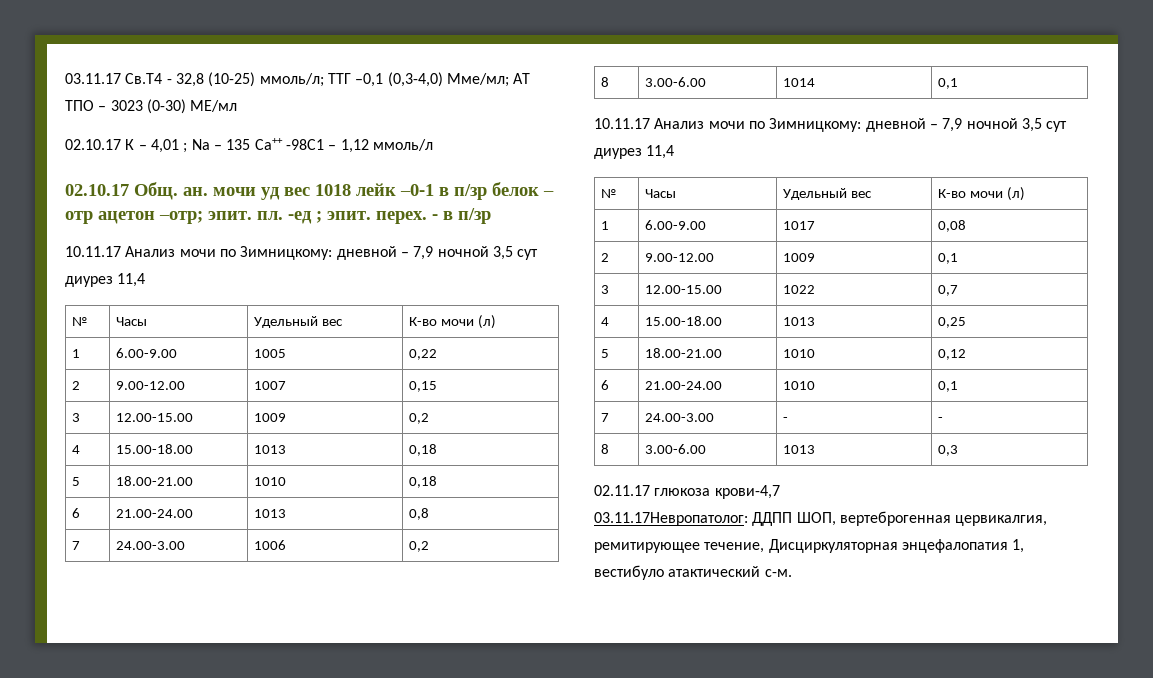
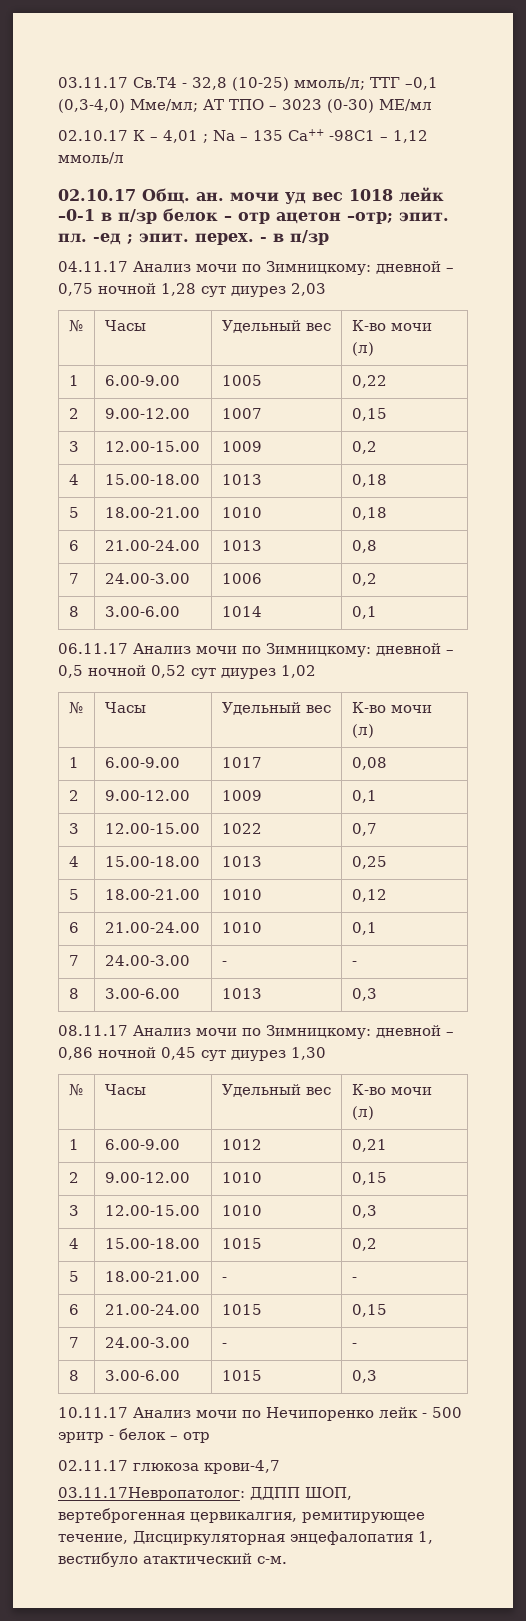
[65,246,539,260] [65,273,146,287] 10.11.17 Анализ мочи по Зимницкому: дневной – 7,9 ночной 3,5 сут диурез 11,4 -> [58,261,454,275] [58,283,326,297] 04.11.17 Анализ мочи по Зимницкому: дневной – 0,75 ночной 1,28 сут диурез 2,03
[594,118,1068,132] [594,145,675,159] 10.11.17 Анализ мочи по Зимницкому: дневной – 7,9 ночной 3,5 сут диурез 11,4 -> [58,643,454,657] [58,665,316,679] 06.11.17 Анализ мочи по Зимницкому: дневной – 0,5 ночной 0,52 сут диурез 1,02
(959, 450) none -> [58,1025,454,1039] [58,1047,326,1061] [68,1084,83,1096] [104,1084,146,1095] [221,1084,331,1097] [351,1084,432,1095] [351,1106,374,1120] [68,1139,79,1150] [104,1139,180,1150] [221,1139,262,1150] [351,1139,387,1152] [68,1172,79,1183] [104,1172,190,1183] [221,1172,262,1183] [351,1172,387,1185] [68,1205,79,1216] [104,1205,200,1216] [221,1205,262,1216] [351,1205,377,1218] [68,1238,79,1249] [104,1238,200,1249] [221,1238,262,1249] [351,1238,377,1251] [68,1271,79,1282] [104,1271,200,1282] [221,1277,227,1282] [351,1277,357,1282] [68,1304,79,1315] [104,1304,200,1315] [221,1304,262,1315] [351,1304,387,1317] [68,1337,79,1348] [104,1337,190,1348] [221,1343,227,1348] [351,1343,357,1348] [68,1370,79,1381] [104,1370,180,1381] [221,1370,262,1381] [351,1370,377,1383] [58,1407,462,1421] [58,1428,210,1443] // 08.11.17 Анализ мочи по Зимницкому: дневной – 0,86 ночной 0,45 сут диурез 1,30 // № | Часы | Удельный вес | К-во мочи (л) // 1 | 6.00-9.00 | 1012 | 0,21 // 2 | 9.00-12.00 | 1010 | 0,15 // 3 | 12.00-15.00 | 1010 | 0,3 // 4 | 15.00-18.00 | 1015 | 0,2 // 5 | 18.00-21.00 | - | - // 6 | 21.00-24.00 | 1015 | 0,15 // 7 | 24.00-3.00 | - | - // 8 | 3.00-6.00 | 1015 | 0,3 // 10.11.17 Анализ мочи по Нечипоренко лейк - 500 эритр - белок – отр

